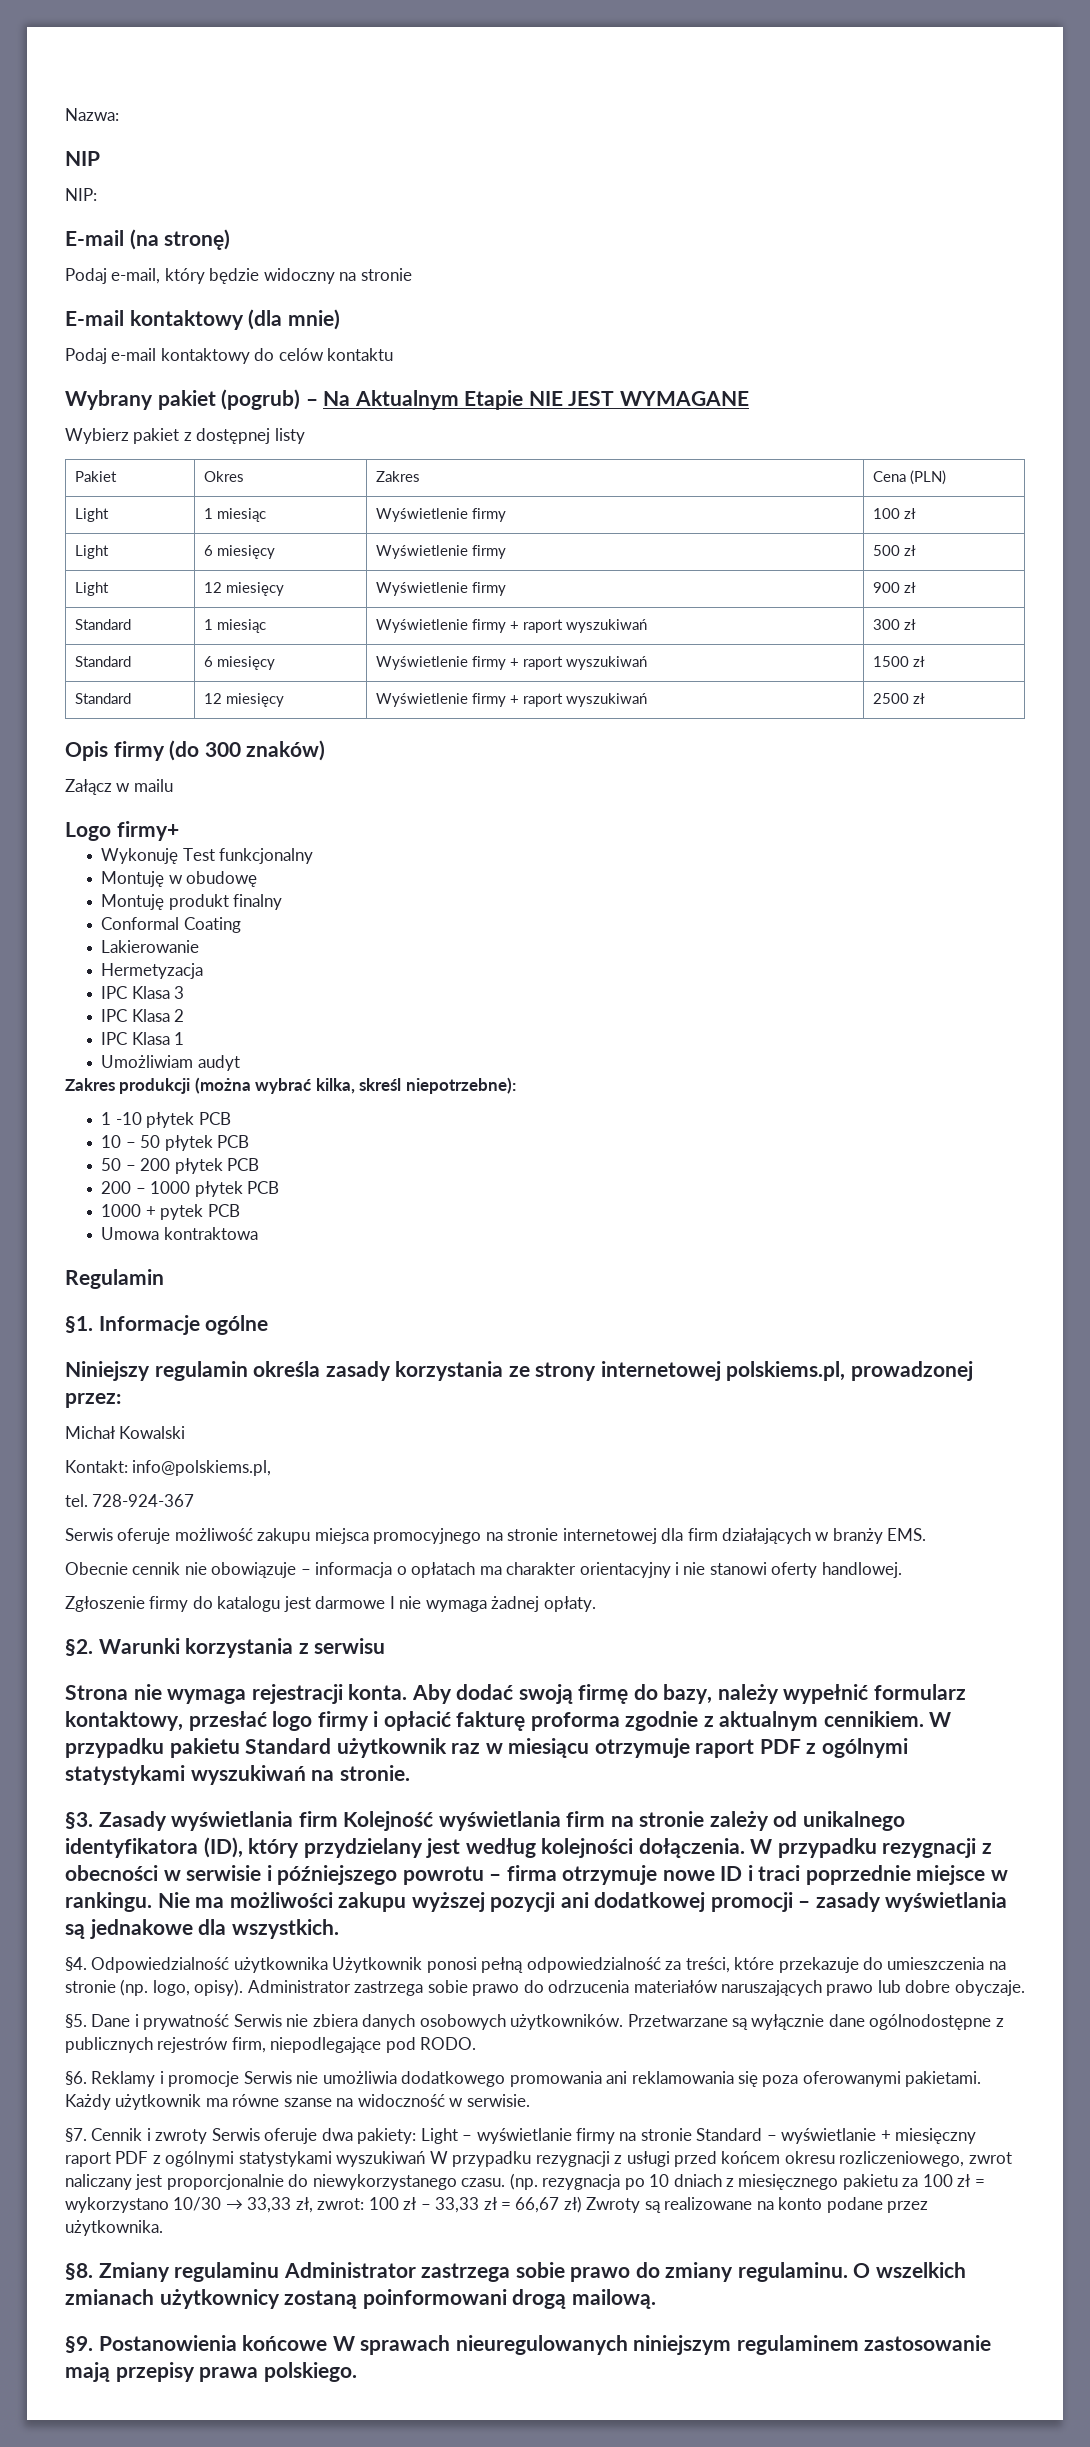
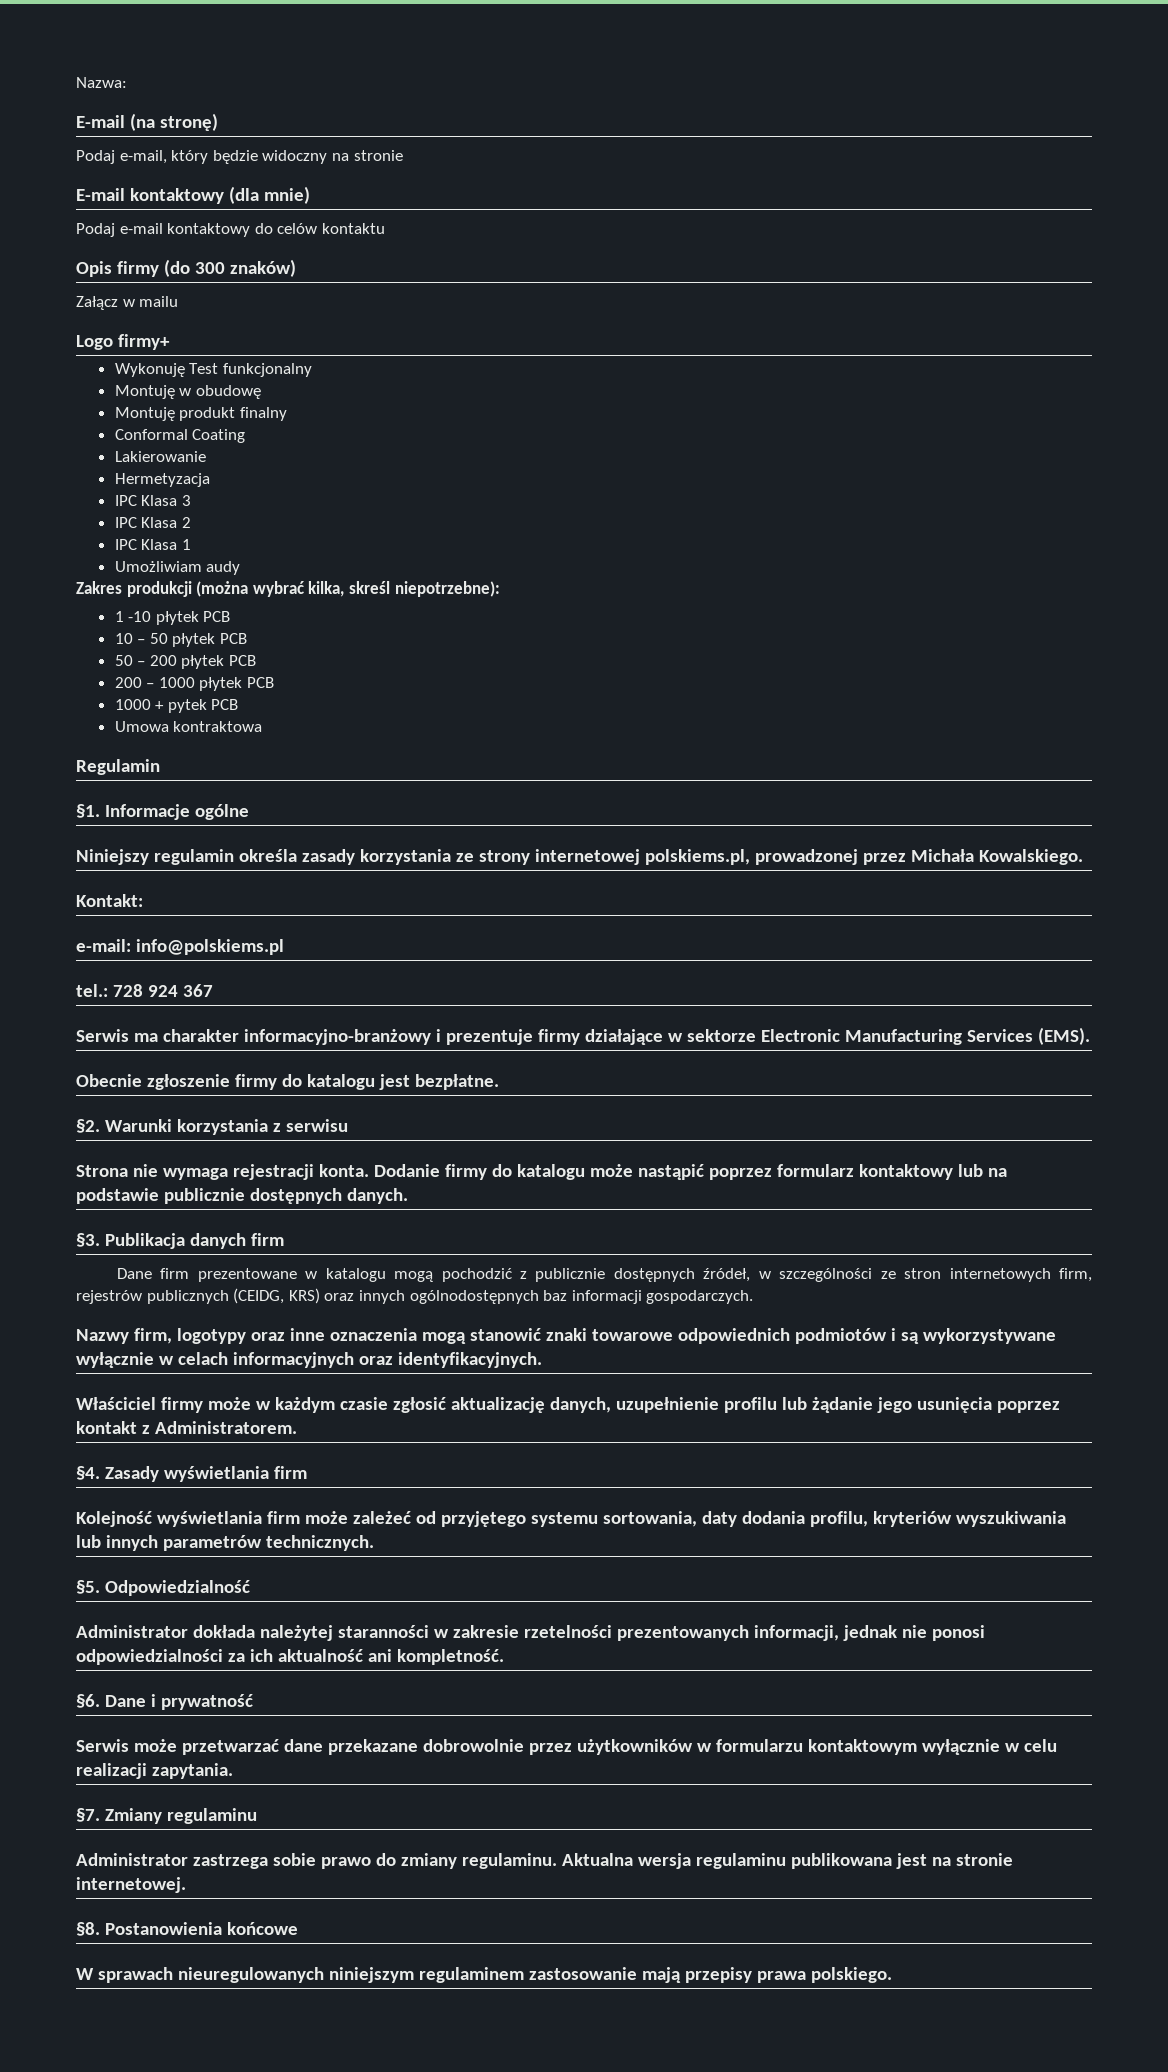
[65,151,100,166] [65,188,97,201] // NIP // NIP: -> (127, 82) none
[65,389,749,410] [65,428,305,444] [75,471,118,482] [204,471,245,482] [376,471,421,482] [873,470,947,485] [75,508,110,522] [204,508,267,522] [376,508,507,522] [873,508,917,519] [75,545,110,559] [204,545,276,559] [376,545,507,559] [873,545,917,556] [75,582,110,596] [204,582,285,596] [376,582,507,596] [873,582,917,593] [75,619,132,630] [204,619,267,633] [376,619,648,633] [873,619,917,630] [75,656,132,667] [204,656,276,670] [376,656,648,670] [873,656,926,667] [75,693,132,704] [204,693,285,707] [376,693,648,707] [873,693,926,704] // Wybrany pakiet (pogrub) – Na Aktualnym Etapie NIE JEST WYMAGANE // Wybierz pakiet z dostępnej listy // Pakiet | Okres | Zakres | Cena (PLN) // Light | 1 miesiąc | Wyświetlenie firmy | 100 zł // Light | 6 miesięcy | Wyświetlenie firmy | 500 zł // Light | 12 miesięcy | Wyświetlenie firmy | 900 zł // Standard | 1 miesiąc | Wyświetlenie firmy + raport wyszukiwań | 300 zł // Standard | 6 miesięcy | Wyświetlenie firmy + raport wyszukiwań | 1500 zł // Standard | 12 miesięcy | Wyświetlenie firmy + raport wyszukiwań | 2500 zł -> (385, 228) none
[197,1055,240,1071] audyt -> [206,561,241,575] audy
[65,1393,121,1408] [65,1426,186,1439] [65,1460,272,1476] [65,1494,195,1507] [65,1528,927,1544] [65,1562,902,1578] [65,1596,596,1612] przez: // Michał Kowalski // Kontakt: info@polskiems.pl, // tel. 728-924-367 // Serwis oferuje możliwość zakupu miejsca promocyjnego na stronie internetowej dla firm działających w branży EMS. // Obecnie cennik nie obowiązuje – informacja o opłatach ma charakter orientacyjny i nie stanowi oferty handlowej. // Zgłoszenie firmy do katalogu jest darmowe I nie wymaga żadnej opłaty. -> [862,849,1083,865] [76,894,143,907] [76,939,284,955] [76,984,213,997] [76,1027,1090,1045] [76,1074,499,1090] przez Michała Kowalskiego. // Kontakt: // e-mail: info@polskiems.pl // tel.: 728 924 367 // Serwis ma charakter informacyjno-branżowy i prezentuje firmy działające w sektorze Electronic Manufacturing Services (EMS). // Obecnie zgłoszenie firmy do katalogu jest bezpłatne.
[411,1684,966,1704] [65,1711,952,1731] [65,1738,908,1758] [65,1765,410,1785] [65,1812,93,1829] Aby dodać swoją firmę do bazy, należy wypełnić formularz kontaktowy, przesłać logo firmy i opłacić fakturę proforma zgodnie z aktualnym cennikiem. W przypadku pakietu Standard użytkownik raz w miesiącu otrzymuje raport PDF z ogólnymi statystykami wyszukiwań na stronie. // §3. -> [373,1164,1007,1180] [76,1188,408,1204] [76,1233,284,1249] [116,1268,1092,1282] [76,1288,754,1304] [76,1328,1056,1344] [76,1352,542,1368] [76,1397,1060,1413] [76,1421,297,1434] [76,1466,100,1480] Dodanie firmy do katalogu może nastąpić poprzez formularz kontaktowy lub na podstawie publicznie dostępnych danych. // §3. Publikacja danych firm // Dane firm prezentowane w katalogu mogą pochodzić z publicznie dostępnych źródeł, w szczególności ze stron internetowych firm, rejestrów publicznych (CEIDG, KRS) oraz innych ogólnodostępnych baz informacji gospodarczych. // Nazwy firm, logotypy oraz inne oznaczenia mogą stanowić znaki towarowe odpowiednich podmiotów i są wykorzystywane wyłącznie w celach informacyjnych oraz identyfikacyjnych. // Właściciel firmy może w każdym czasie zgłosić aktualizację danych, uzupełnienie profilu lub żądanie jego usunięcia poprzez kontakt z Administratorem. // §4.
(338, 1819) none -> (307, 1472) //
[610,1811,905,1831] [65,1837,992,1858] [65,1865,1009,1885] [65,1892,1008,1912] [65,1919,339,1939] [65,1957,1006,1973] [65,1979,1025,1996] [65,2014,1004,2030] [65,2037,477,2053] [65,2071,982,2087] [65,2094,530,2110] [65,2128,977,2144] [65,2151,1012,2167] [65,2173,985,2190] [65,2196,929,2213] [65,2220,163,2236] [65,2263,93,2280] na stronie zależy od unikalnego identyfikatora (ID), który przydzielany jest według kolejności dołączenia. W przypadku rezygnacji z obecności w serwisie i późniejszego powrotu – firma otrzymuje nowe ID i traci poprzednie miejsce w rankingu. Nie ma możliwości zakupu wyższej pozycji ani dodatkowej promocji – zasady wyświetlania są jednakowe dla wszystkich. // §4. Odpowiedzialność użytkownika Użytkownik ponosi pełną odpowiedzialność za treści, które przekazuje do umieszczenia na stronie (np. logo, opisy). Administrator zastrzega sobie prawo do odrzucenia materiałów naruszających prawo lub dobre obyczaje. // §5. Dane i prywatność Serwis nie zbiera danych osobowych użytkowników. Przetwarzane są wyłącznie dane ogólnodostępne z publicznych rejestrów firm, niepodlegające pod RODO. // §6. Reklamy i promocje Serwis nie umożliwia dodatkowego promowania ani reklamowania się poza oferowanymi pakietami. Każdy użytkownik ma równe szanse na widoczność w serwisie. // §7. Cennik i zwroty Serwis oferuje dwa pakiety: Light – wyświetlanie firmy na stronie Standard – wyświetlanie + miesięczny raport PDF z ogólnymi statystykami wyszukiwań W przypadku rezygnacji z usługi przed końcem okresu rozliczeniowego, zwrot naliczany jest proporcjonalnie do niewykorzystanego czasu. (np. rezygnacja po 10 dniach z miesięcznego pakietu za 100 zł = wykorzystano 10/30 → 33,33 zł, zwrot: 100 zł – 33,33 zł = 66,67 zł) Zwroty są realizowane na konto podane przez użytkownika. // §8. -> [304,1511,1066,1527] [76,1535,374,1551] [76,1580,250,1596] [76,1625,985,1641] [76,1649,504,1665] [76,1694,253,1710] [76,1739,1057,1755] [76,1763,233,1779] [76,1808,100,1822] może zależeć od przyjętego systemu sortowania, daty dodania profilu, kryteriów wyszukiwania lub innych parametrów technicznych. // §5. Odpowiedzialność // Administrator dokłada należytej staranności w zakresie rzetelności prezentowanych informacji, jednak nie ponosi odpowiedzialności za ich aktualność ani kompletność. // §6. Dane i prywatność // Serwis może przetwarzać dane przekazane dobrowolnie przez użytkowników w formularzu kontaktowym wyłącznie w celu realizacji zapytania. // §7.
(280, 2272) none -> (257, 1816) //
[853,2262,966,2278] [65,2289,656,2309] [65,2336,93,2353] O wszelkich zmianach użytkownicy zostaną poinformowani drogą mailową. // §9. -> [561,1853,1013,1869] [76,1877,186,1893] [76,1922,100,1936] Aktualna wersja regulaminu publikowana jest na stronie internetowej. // §8.
(328, 2343) none -> (298, 1928) //

